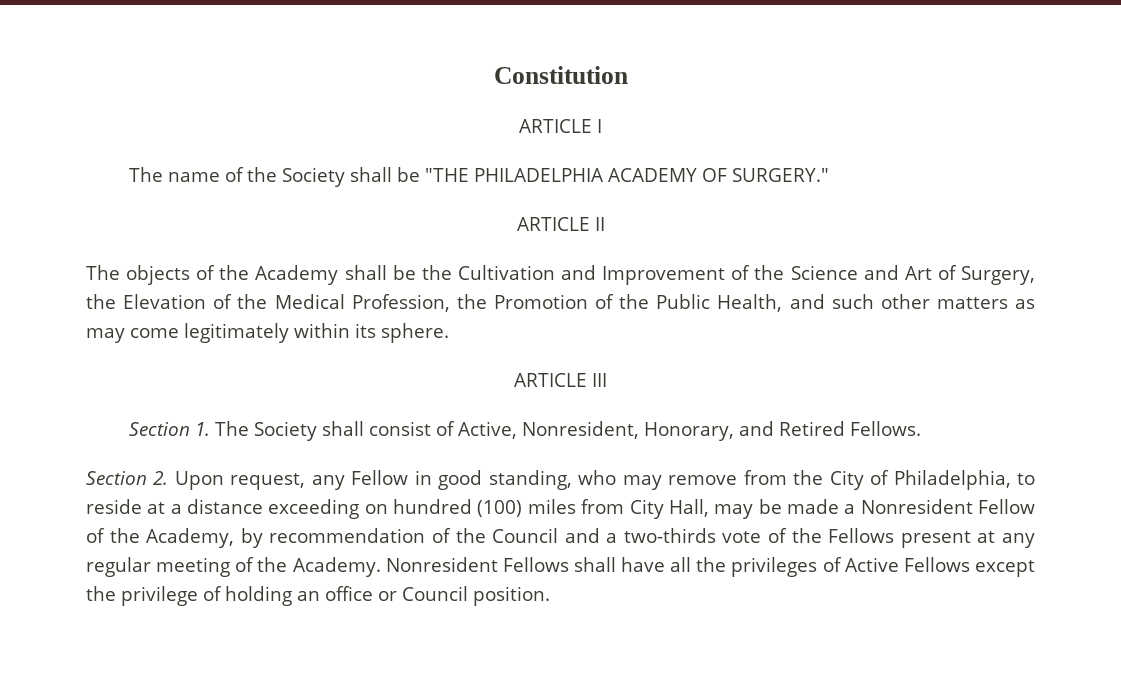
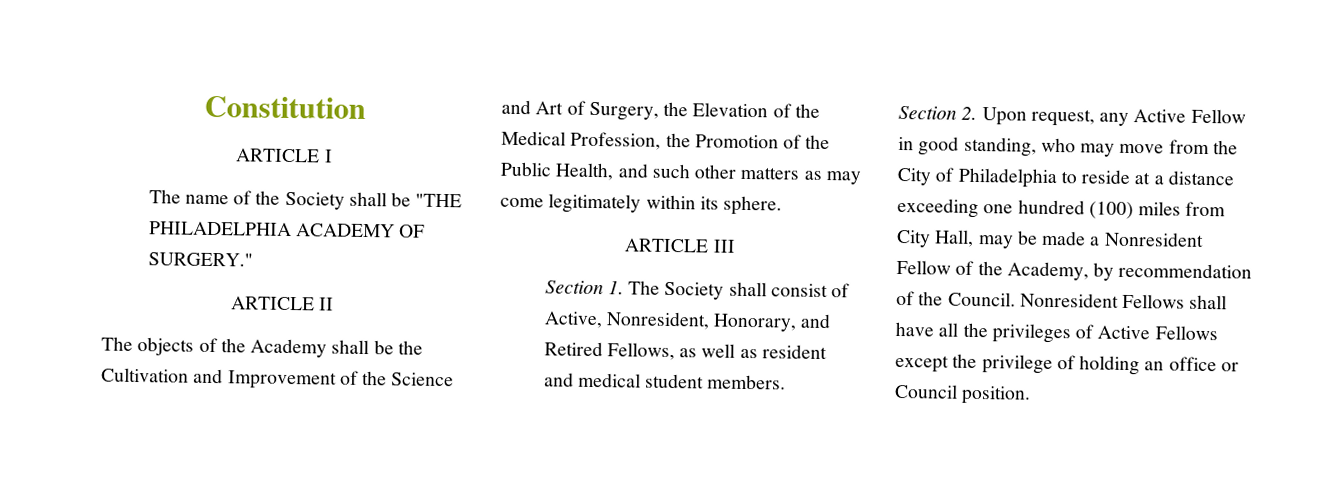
[850,421,922,436] Fellows. -> [606,342,827,361] [543,372,787,390] Fellows, as well as resident and medical student members.
(345, 482) none -> [1133,109,1187,123] Active
[668,475,738,485] remove -> [1119,143,1165,154] move
[893,470,1011,490] Philadelphia, -> [957,167,1057,189] Philadelphia
[364,504,388,514] on -> [983,204,1014,214] one
[492,528,1036,548] [86,557,381,577] Council and a two-thirds vote of the Fellows present at any regular meeting of the Academy. -> [947,291,1016,307] Council.

